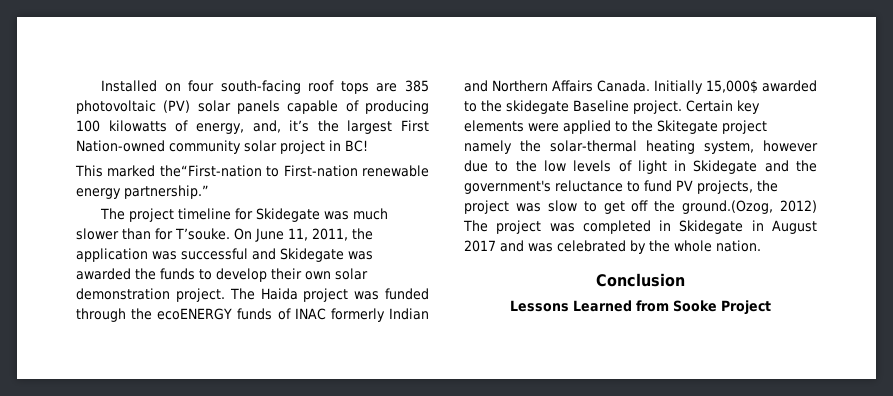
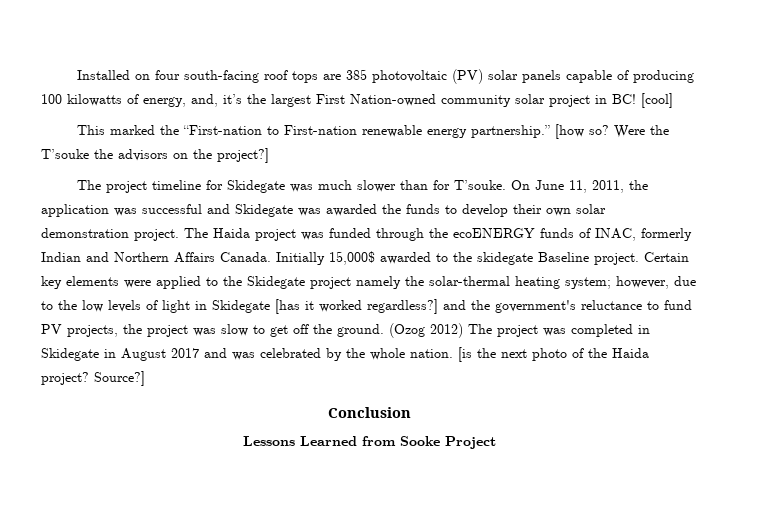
(368, 146) none -> [641,93,673,108] [cool]
[159,165,262,177] the“First-nation -> [159,125,262,135] the “First-nation
(209, 192) none -> [554,124,669,139] [41,148,269,163] [how so? Were the T’souke the advisors on the project?]
[294,308,326,320] INAC -> [595,228,636,241] INAC,
[657,120,718,134] Skitegate -> [247,276,305,289] Skidegate
[704,140,818,154] system, however -> [565,276,669,289] system; however,
(758, 167) none -> [275,299,438,314] [has it worked regardless?]
[682,200,774,214] ground.(Ozog, -> [337,323,425,338] ground. (Ozog
(761, 246) none -> [458,347,649,362] [41,371,145,386] [is the next photo of the Haida project? Source?]

